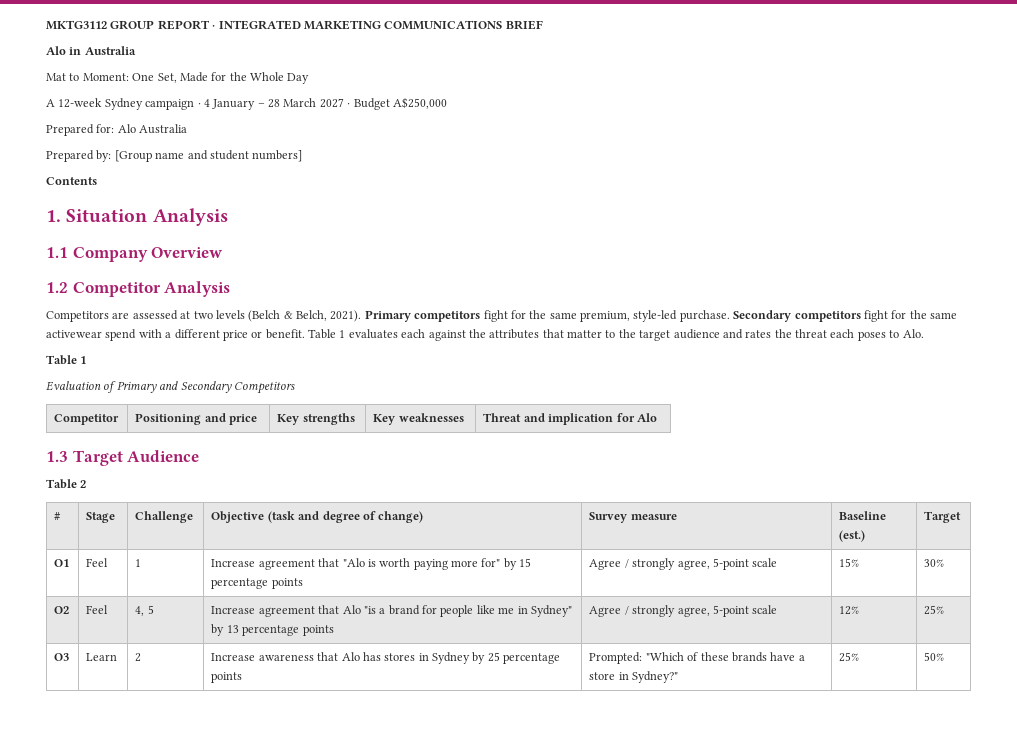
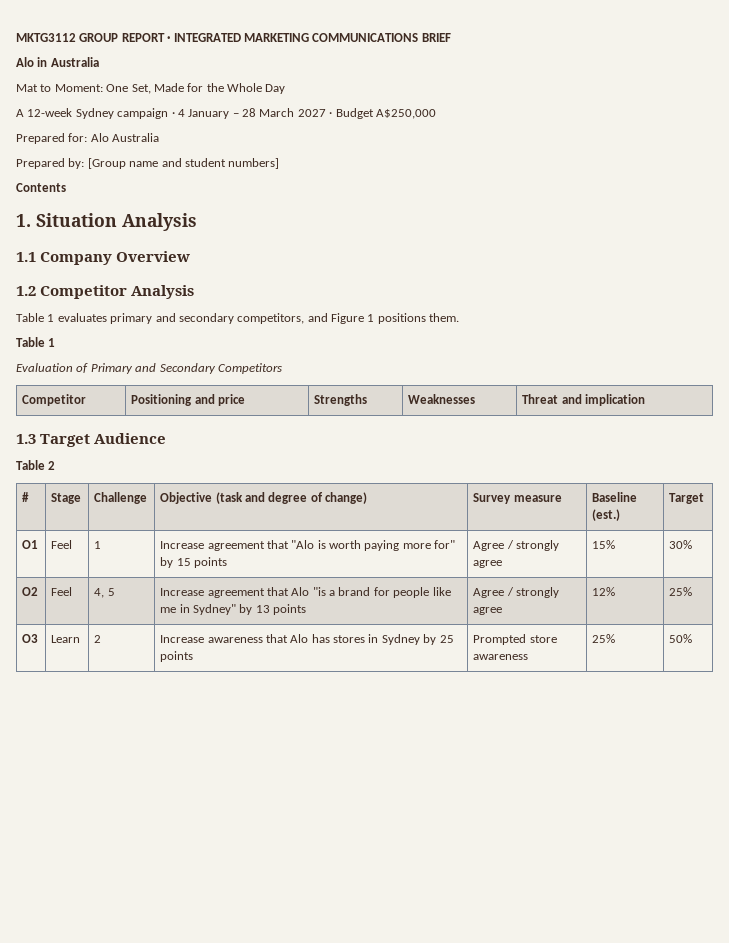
[46,310,957,322] [46,329,924,341] Competitors are assessed at two levels (Belch & Belch, 2021). Primary competitors fight for the same premium, style-led purchase. Secondary competitors fight for the same activewear spend with a different price or benefit. Table 1 evaluates each against the attributes that matter to the target audience and rates the threat each poses to Alo. -> [16,313,460,324] Table 1 evaluates primary and secondary competitors, and Figure 1 positions them.
[277,413,355,425] [373,413,464,425] Key strengths | Key weaknesses -> [314,394,368,406] [408,394,476,404] Strengths | Weaknesses
[616,413,657,422] for Alo -> (645, 400) none
[211,578,303,589] [589,558,778,570] percentage points | Agree / strongly agree, 5-point scale -> [193,557,227,568] [473,540,559,551] [473,560,503,568] points | Agree / strongly agree
[242,625,334,636] [589,605,778,617] percentage points | Agree / strongly agree, 5-point scale -> [273,604,307,615] [473,587,559,598] [473,607,503,615] points | Agree / strongly agree
[503,653,561,664] [211,672,243,683] [589,652,805,664] [589,671,679,683] percentage points | Prompted: "Which of these brands have a store in Sydney?" -> [160,651,194,662] [473,634,557,645] [473,654,529,660] points | Prompted store awareness

